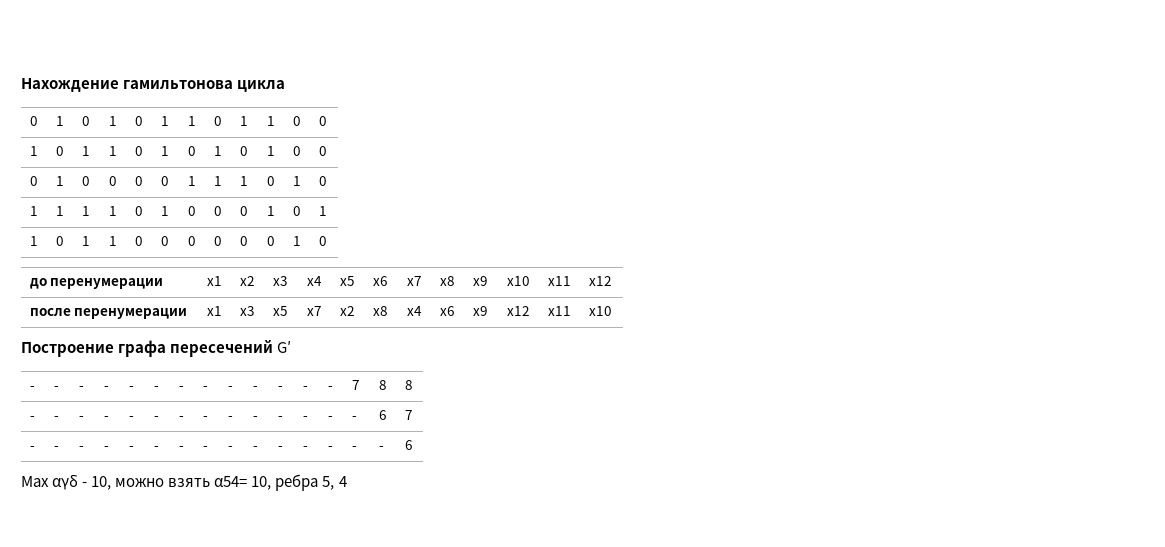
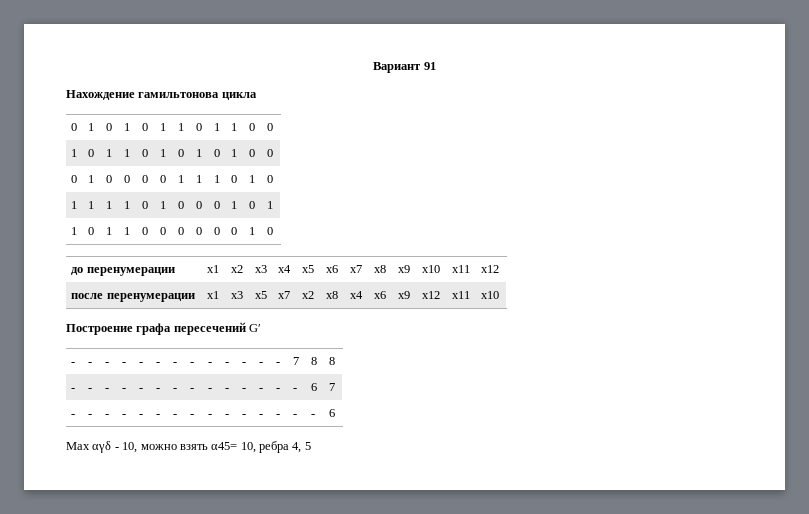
(21, 85) none -> [373,62,436,73] Вариант 91 //
[214,476,248,487] α54= -> [211,442,238,450] α45=
[322,476,347,490] 5, 4 -> [292,442,311,453] 4, 5

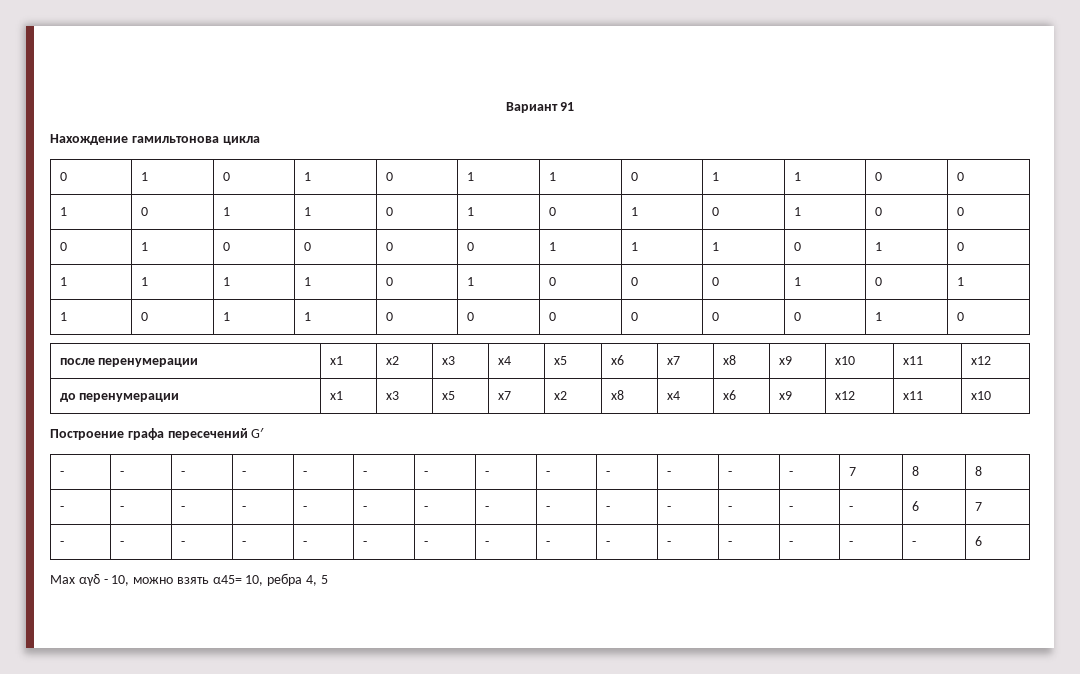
[71,267,84,275] до -> [59,358,95,365] после
[71,293,104,299] после -> [59,393,76,402] до

